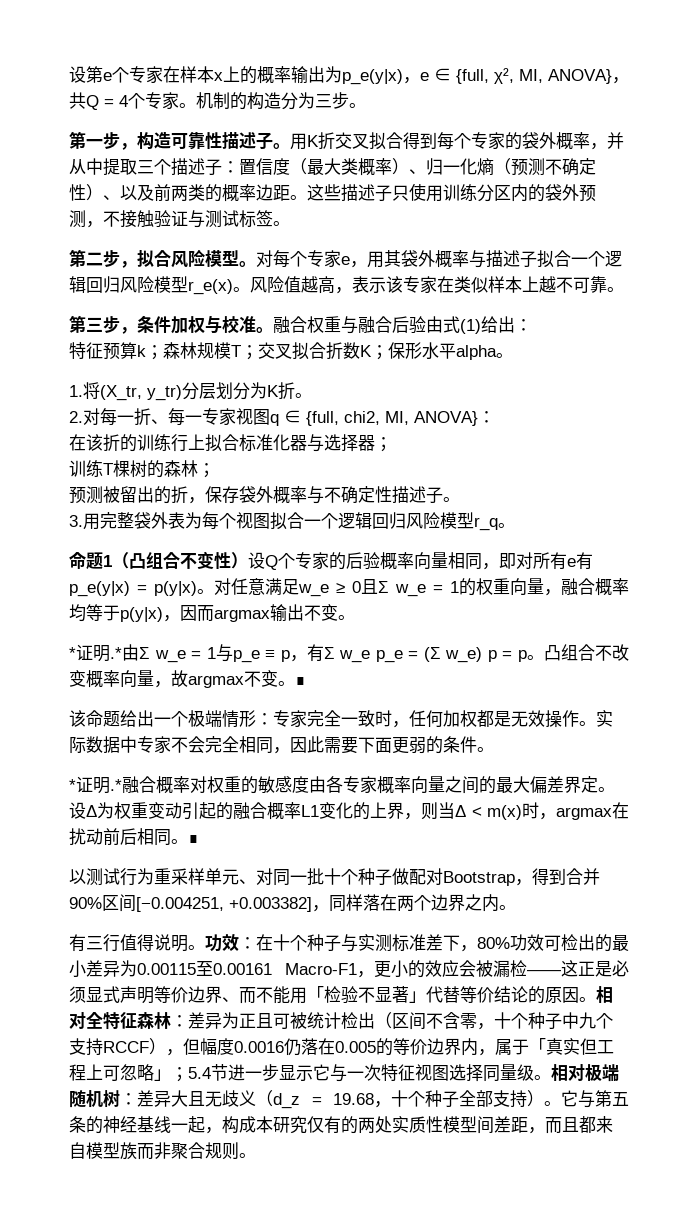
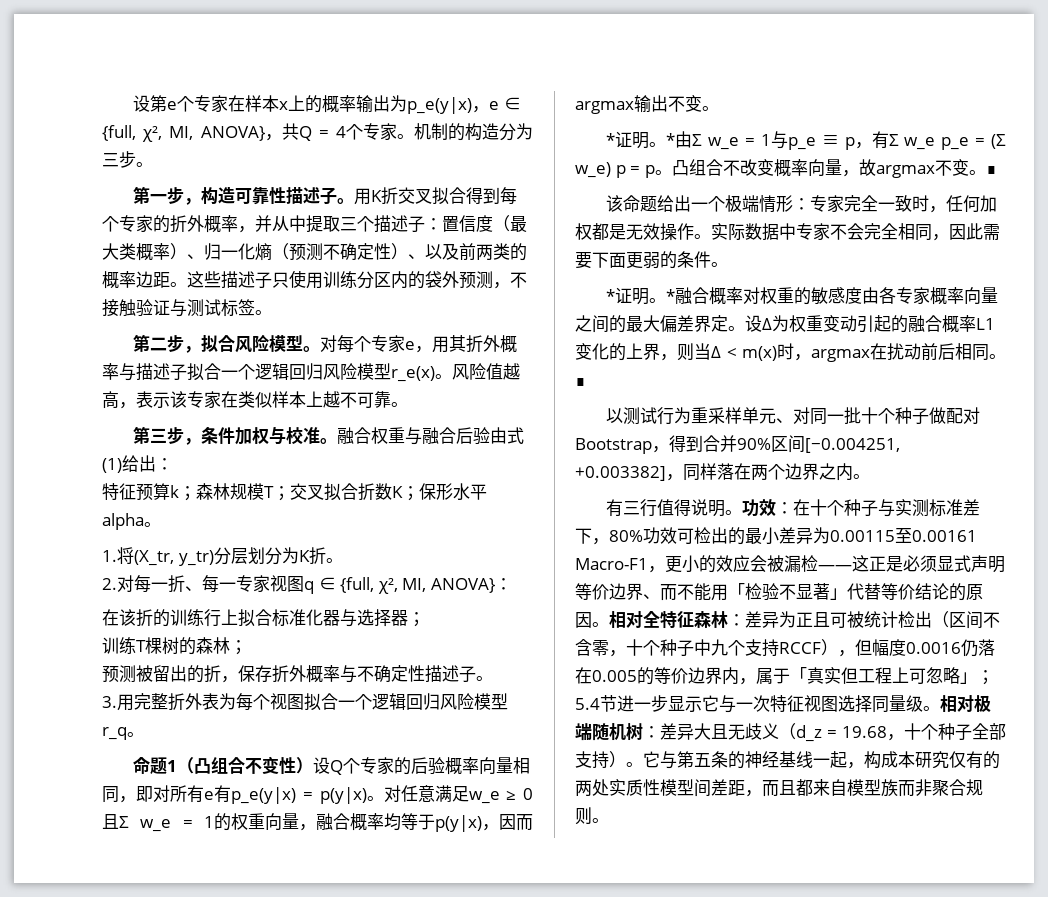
[522,132,539,149] 袋 -> [170,215,187,233] 折
[401,250,418,267] 袋 -> [466,335,484,353] 折
[344,411,380,425] chi2, -> [377,578,398,594] χ²,
[239,486,256,503] 袋 -> [272,665,289,683] 折
[134,512,151,529] 袋 -> [168,693,185,711] 折
[110,647,122,659] .* -> [649,133,676,147] 。*
[110,779,122,791] .* -> [649,289,676,303] 。*

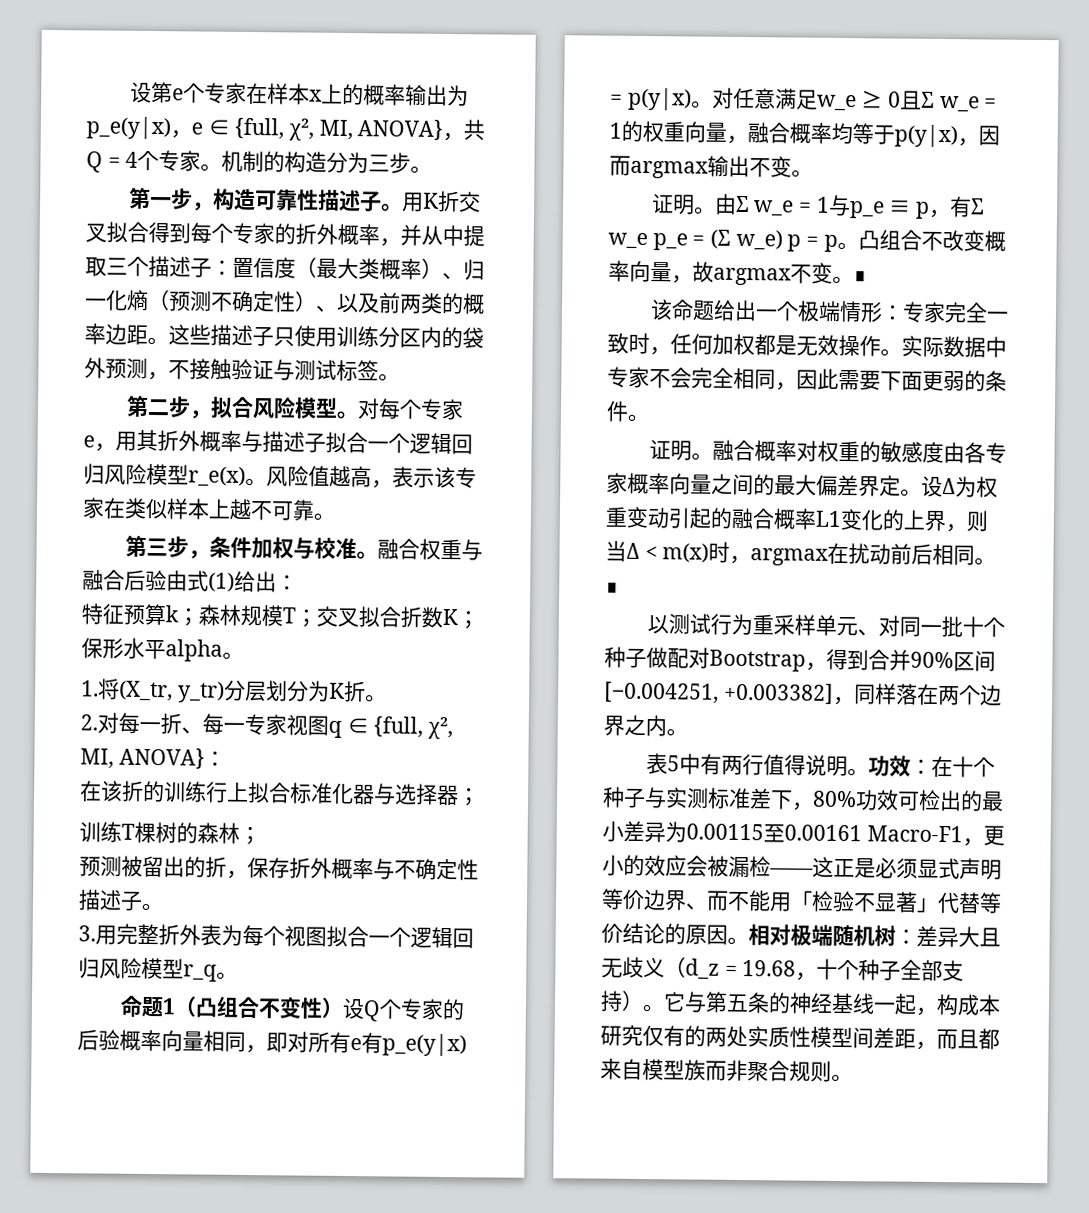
[606,131,676,149] *证明。* -> [650,193,716,215] 证明。
[606,287,676,305] *证明。* -> [648,439,713,461] 证明。
[606,499,641,517] 有三 -> [645,753,743,776] 表5中有两
[643,611,1000,629] [575,639,995,657] [575,667,994,685] [575,695,974,713] 全特征森林：差异为正且可被统计检出（区间不含零，十个种子中九个支持RCCF），但幅度0.0016仍落在0.005的等价边界内，属于「真实但工程上可忽略」；5.4节进一步显示它与一次特征视图选择同量级。相对 -> (791, 935) none

